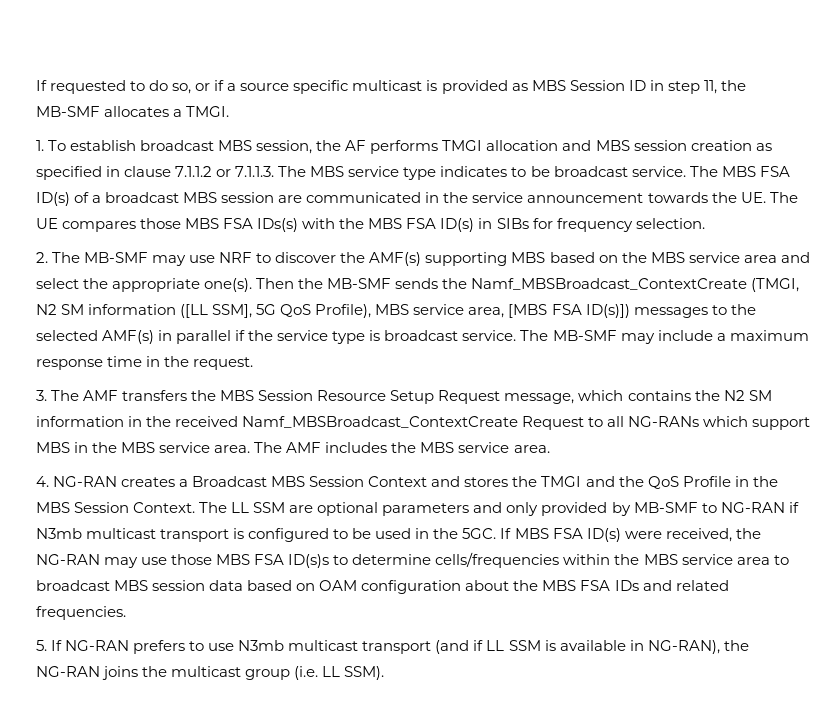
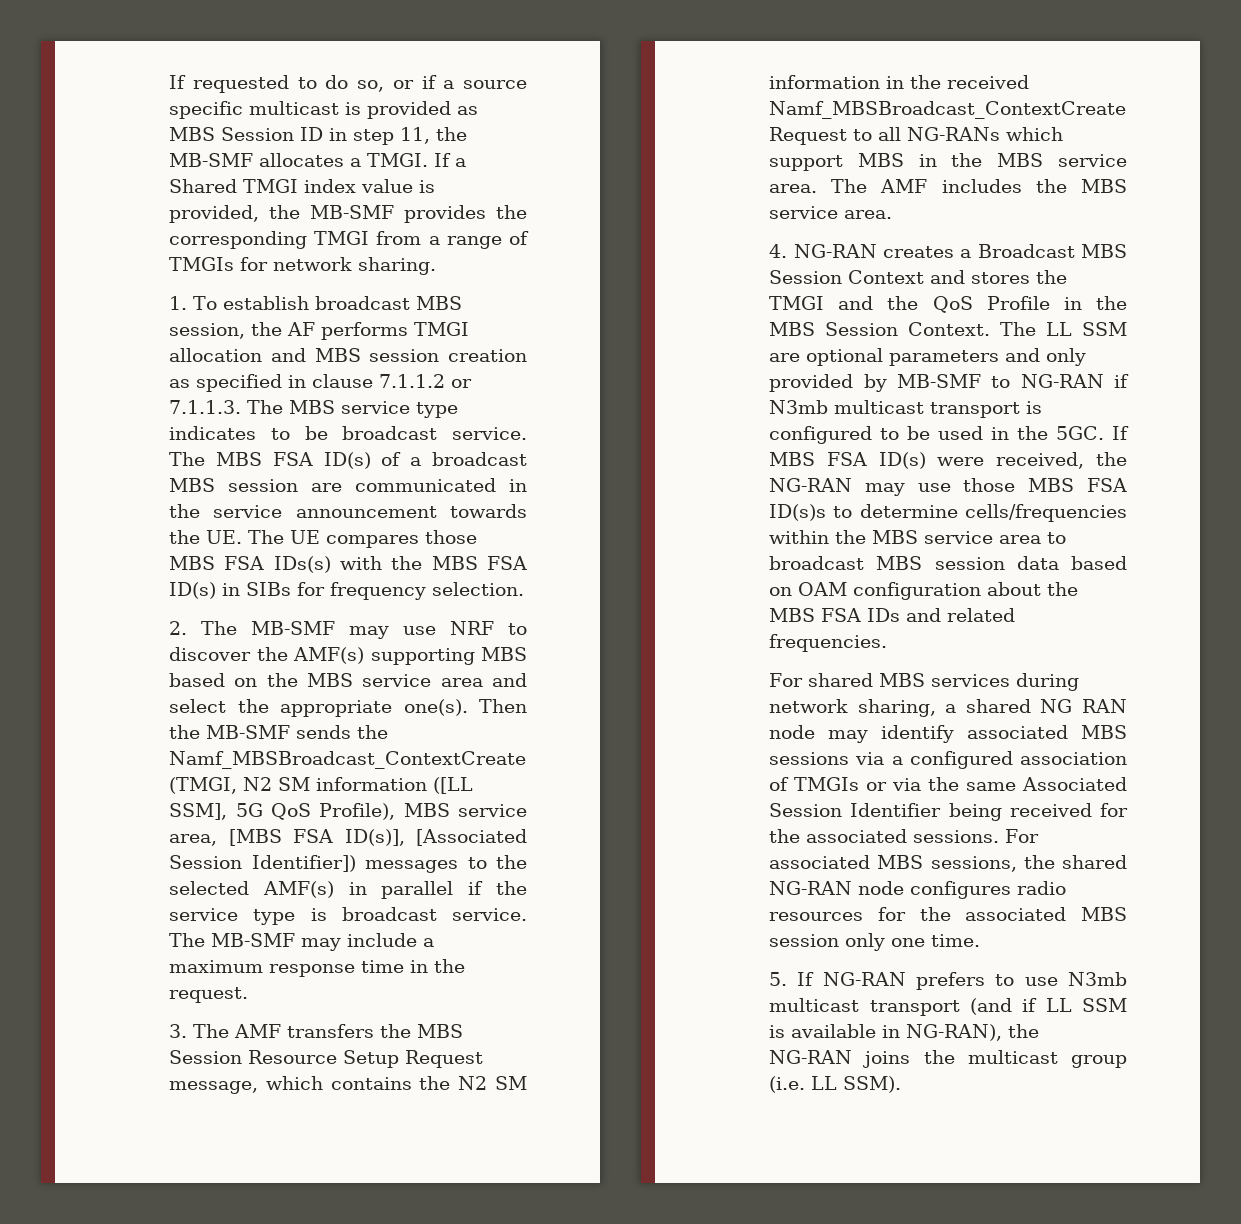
(230, 111) none -> [434,153,467,167] [169,179,436,193] [169,205,527,223] [169,231,529,249] [169,257,437,275] If a Shared TMGI index value is provided, the MB-SMF provides the corresponding TMGI from a range of TMGIs for network sharing.
[585,304,630,318] ID(s)]) -> [344,829,527,846] [169,855,356,872] ID(s)], [Associated Session Identifier])
(126, 613) none -> [769,673,1080,691] [769,699,1127,717] [769,725,1127,743] [769,751,1127,769] [769,777,1127,791] [769,803,1128,821] [769,829,1040,843] [769,855,1127,872] [769,881,1067,899] [769,907,1127,921] [769,933,981,951] // For shared MBS services during network sharing, a shared NG RAN node may identify associated MBS sessions via a configured association of TMGIs or via the same Associated Session Identifier being received for the associated sessions. For associated MBS sessions, the shared NG-RAN node configures radio resources for the associated MBS session only one time.

